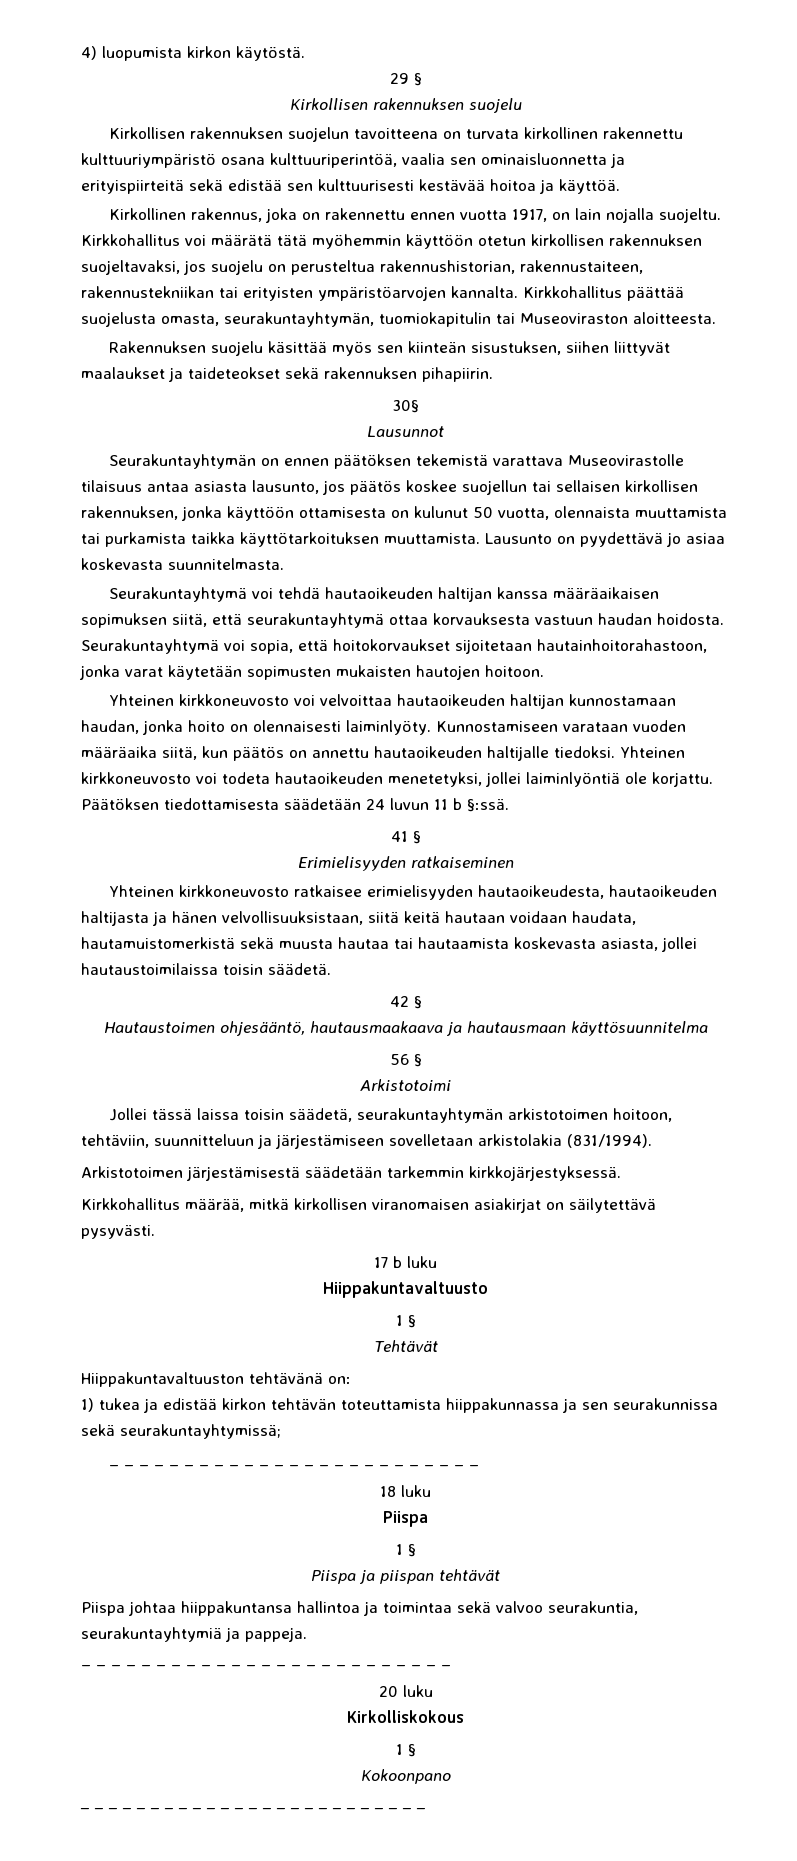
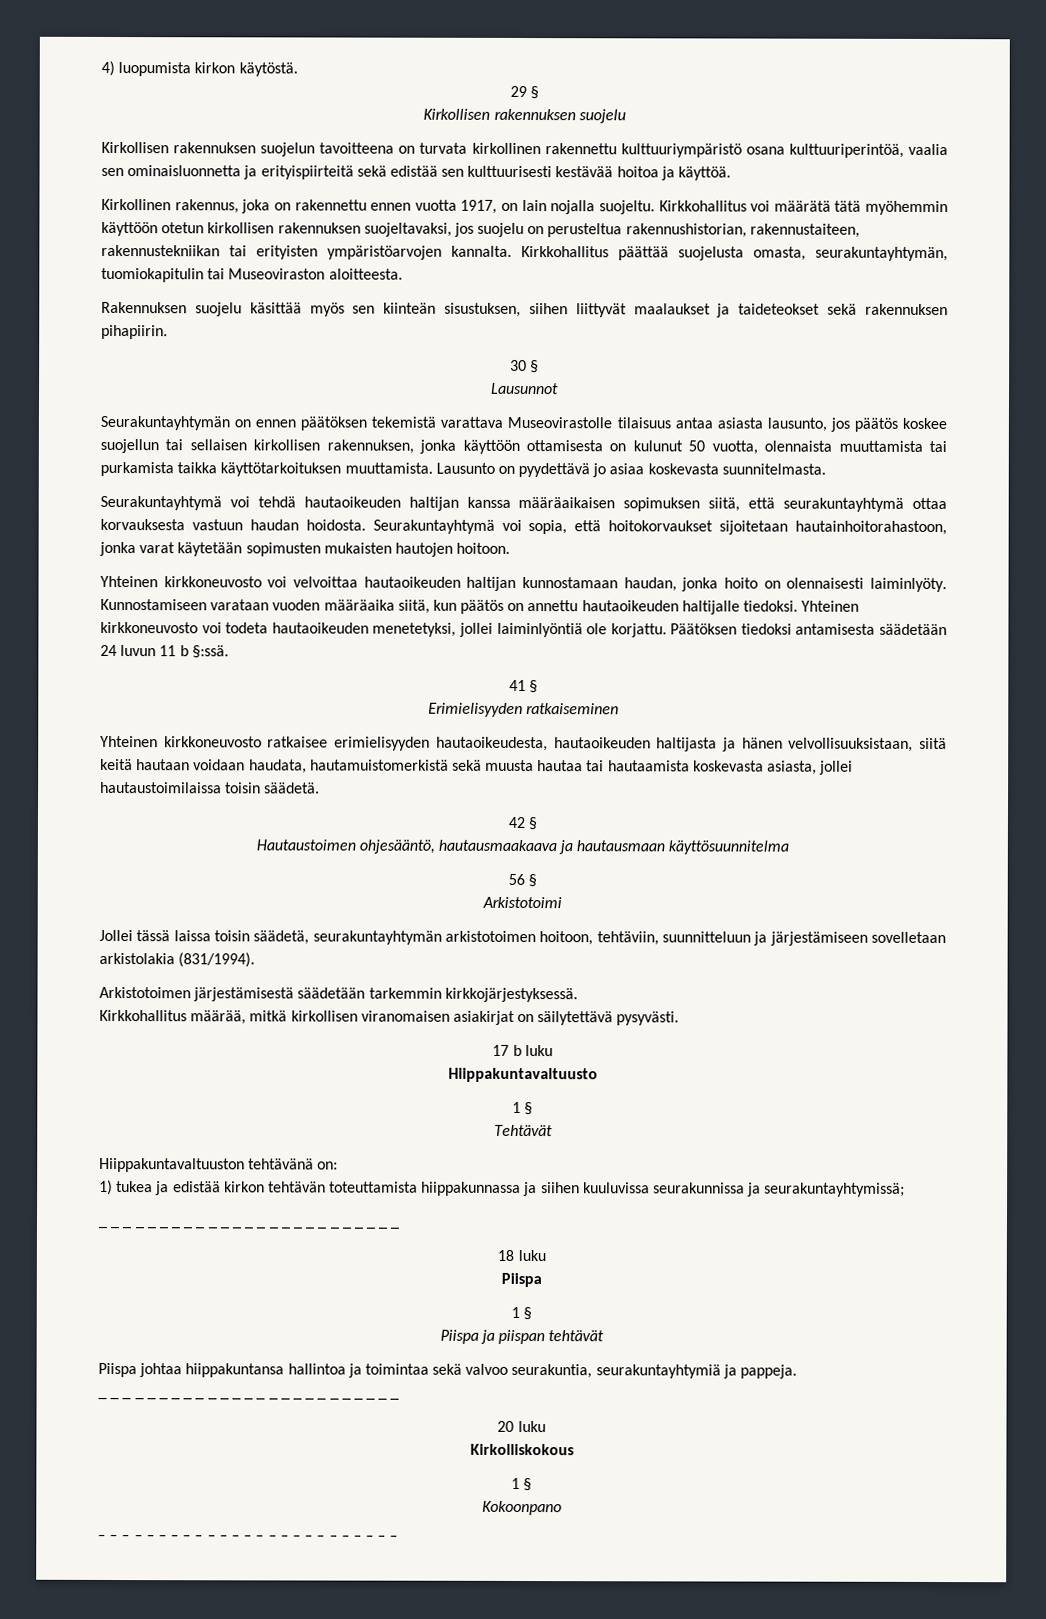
[392,400,419,413] 30§ -> [509,359,540,374] 30 §
[164,798,279,810] tiedottamisesta -> [740,623,876,635] tiedoksi antamisesta
[582,1398,718,1410] [81,1424,115,1436] sen seurakunnissa sekä -> [540,1182,762,1197] siihen kuuluvissa seurakunnissa ja

